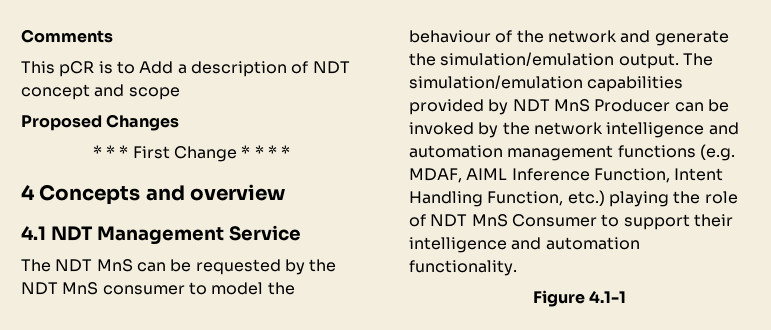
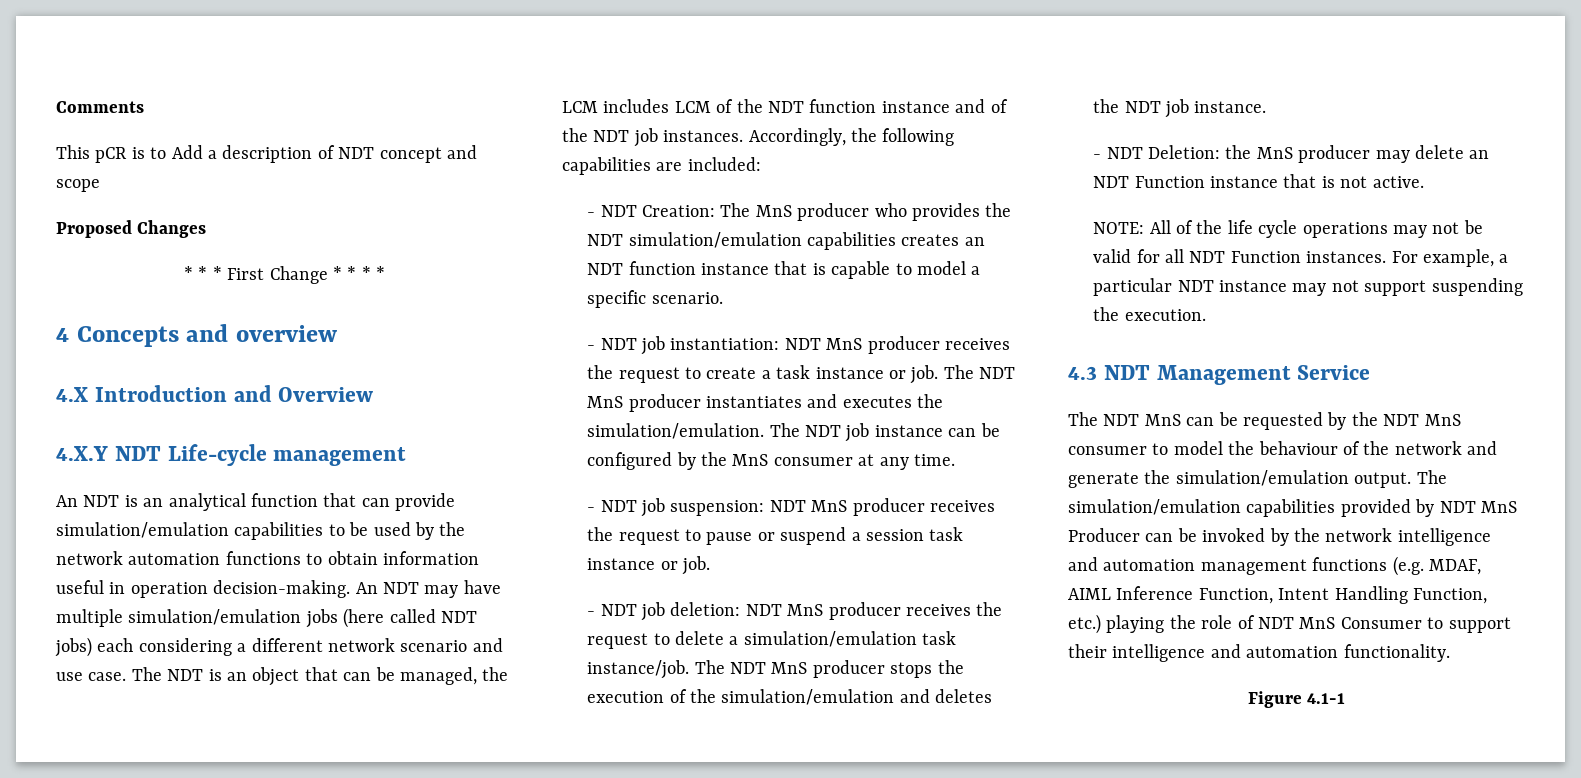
[21,226,46,240] 4.1 -> [56,385,374,402] [56,444,407,466] [56,493,456,511] [56,522,466,540] [56,551,479,565] [56,580,501,598] [56,608,477,628] [55,637,503,657] [56,667,509,686] [562,99,1008,113] [562,128,955,147] [562,157,761,175] [587,203,1012,221] [587,232,985,250] [587,261,981,279] [587,290,723,308] [587,336,1010,355] [587,365,1016,384] [587,394,944,412] [587,423,1000,442] [587,452,955,470] [587,498,995,517] [587,527,964,545] [587,556,710,575] [587,602,1003,621] [587,631,957,649] [587,660,964,679] [587,689,993,705] [1093,99,1267,118] [1093,145,1490,163] [1093,174,1424,188] [1093,220,1483,238] [1093,249,1509,267] [1093,278,1523,296] [1093,307,1206,321] [1068,366,1097,380] 4.X Introduction and Overview // 4.X.Y NDT Life-cycle management // An NDT is an analytical function that can provide simulation/emulation capabilities to be used by the network automation functions to obtain information useful in operation decision-making. An NDT may have multiple simulation/emulation jobs (here called NDT jobs) each considering a different network scenario and use case. The NDT is an object that can be managed, the LCM includes LCM of the NDT function instance and of the NDT job instances. Accordingly, the following capabilities are included: // - NDT Creation: The MnS producer who provides the NDT simulation/emulation capabilities creates an NDT function instance that is capable to model a specific scenario. // - NDT job instantiation: NDT MnS producer receives the request to create a task instance or job. The NDT MnS producer instantiates and executes the simulation/emulation. The NDT job instance can be configured by the MnS consumer at any time. // - NDT job suspension: NDT MnS producer receives the request to pause or suspend a session task instance or job. // - NDT job deletion: NDT MnS producer receives the request to delete a simulation/emulation task instance/job. The NDT MnS producer stops the execution of the simulation/emulation and deletes the NDT job instance. // - NDT Deletion: the MnS producer may delete an NDT Function instance that is not active. // NOTE: All of the life cycle operations may not be valid for all NDT Function instances. For example, a particular NDT instance may not support suspending the execution. // 4.3

